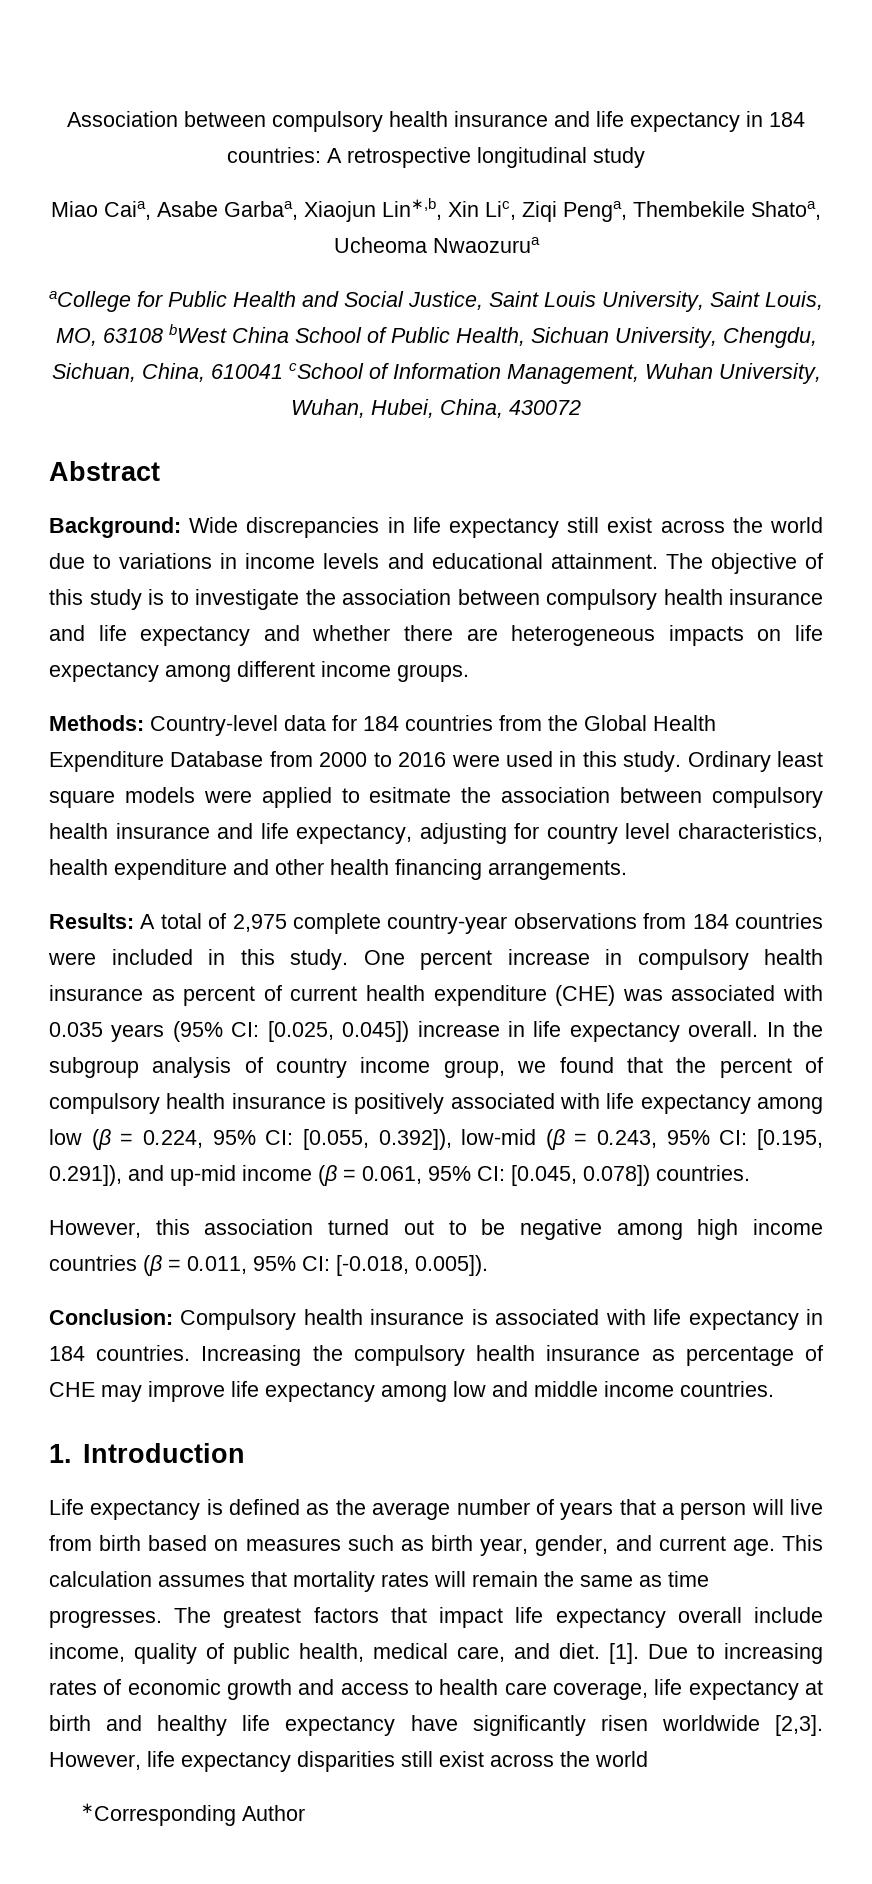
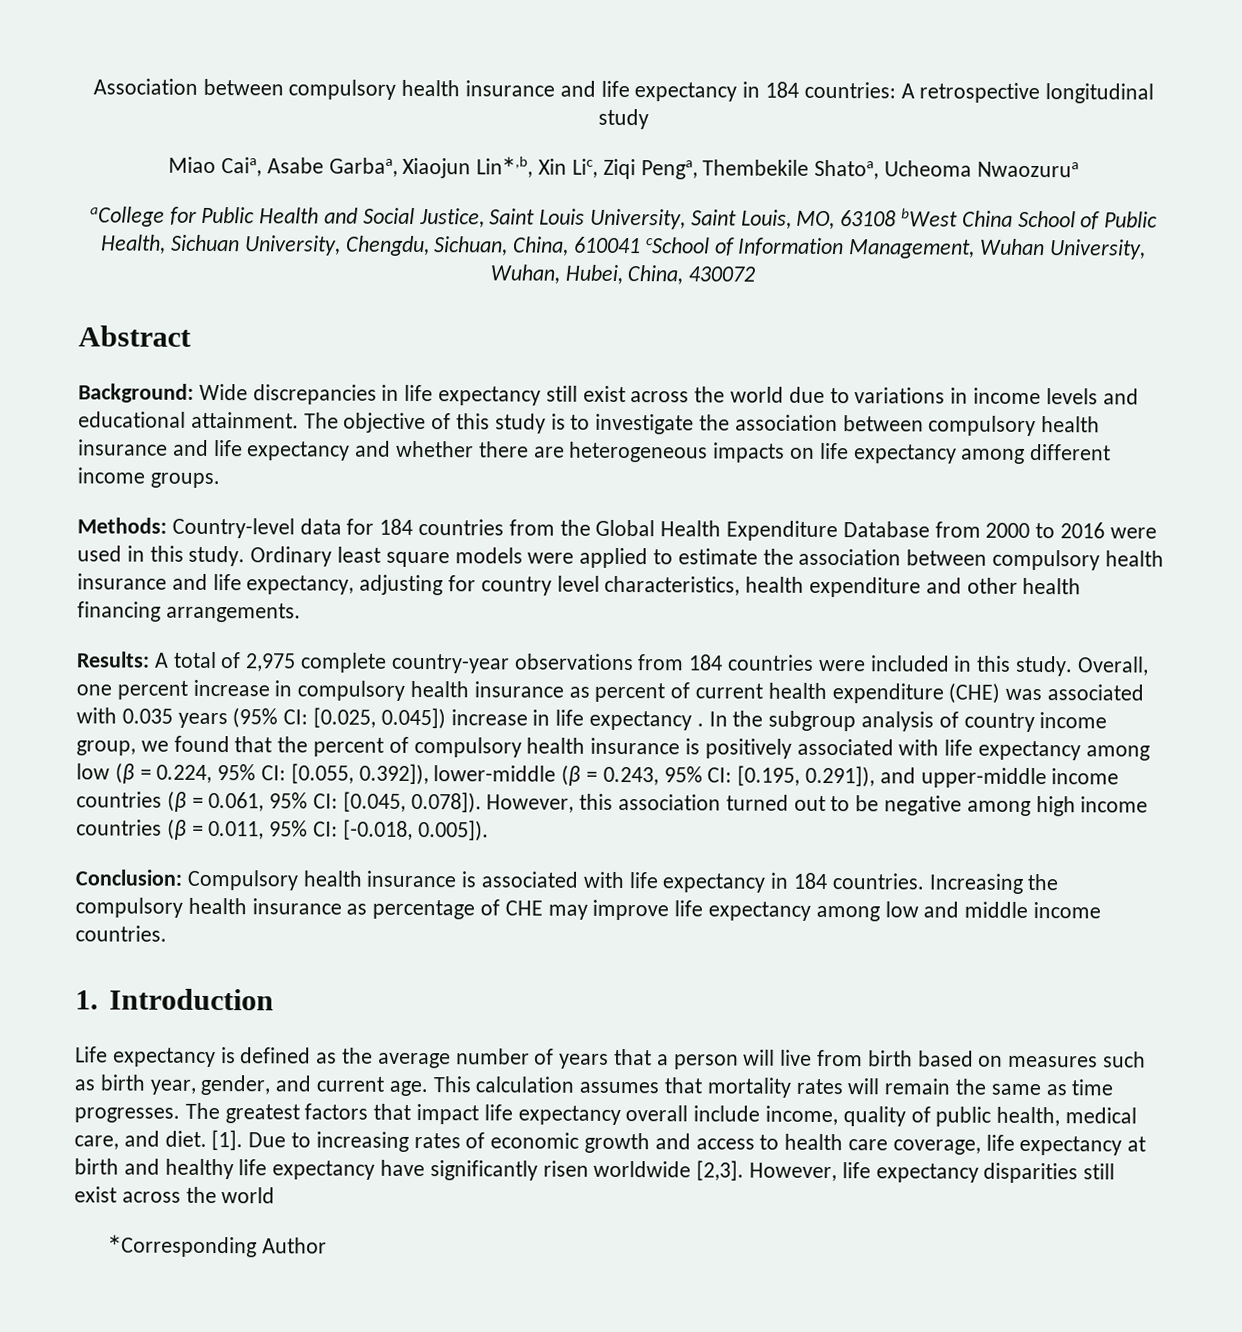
[369,787,452,803] esitmate -> [677,548,758,565] estimate
[363,950,405,965] One -> [1076,656,1149,676] [76,684,112,696] Overall, one
[688,1021,759,1037] overall. -> [696,723,704,727] .
[461,1129,537,1145] low-mid -> [433,765,557,782] lower-middle
[170,1165,312,1186] up-mid income -> [920,767,1120,789] [76,791,162,808] upper-middle income countries
[583,1165,750,1186] 0.078]) countries. // -> [410,791,482,814] 0.078]).

